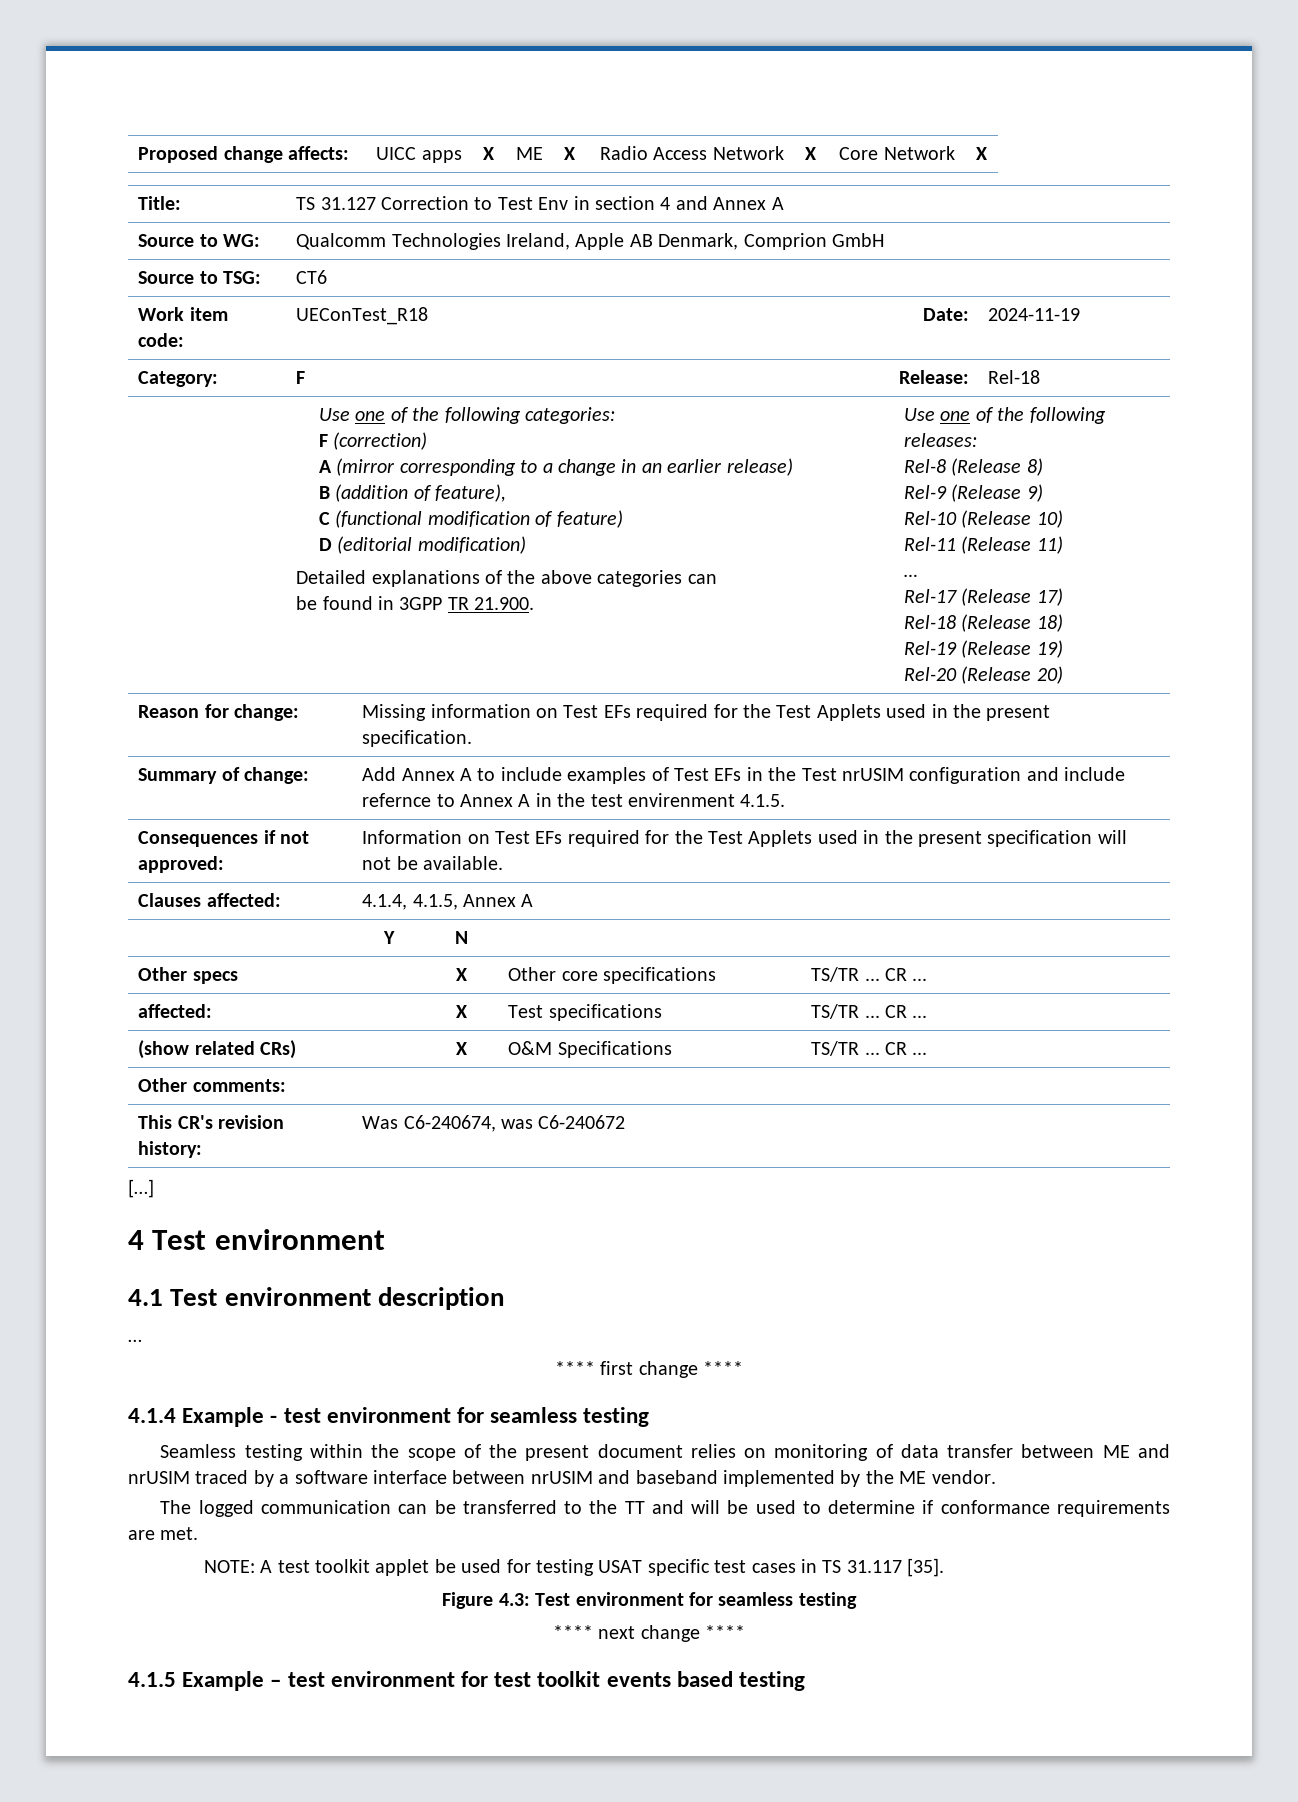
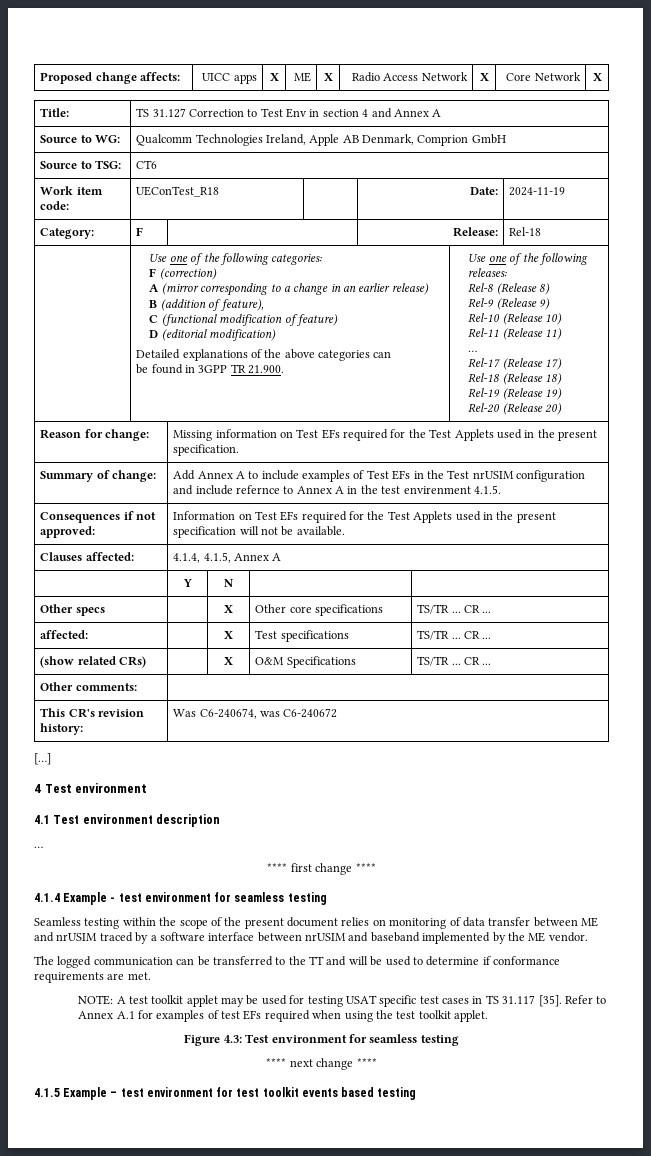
(430, 1567) none -> [221,997,245,1007] may
(945, 1567) none -> [564,995,607,1004] [78,1010,489,1022] Refer to Annex A.1 for examples of test EFs required when using the test toolkit applet.

